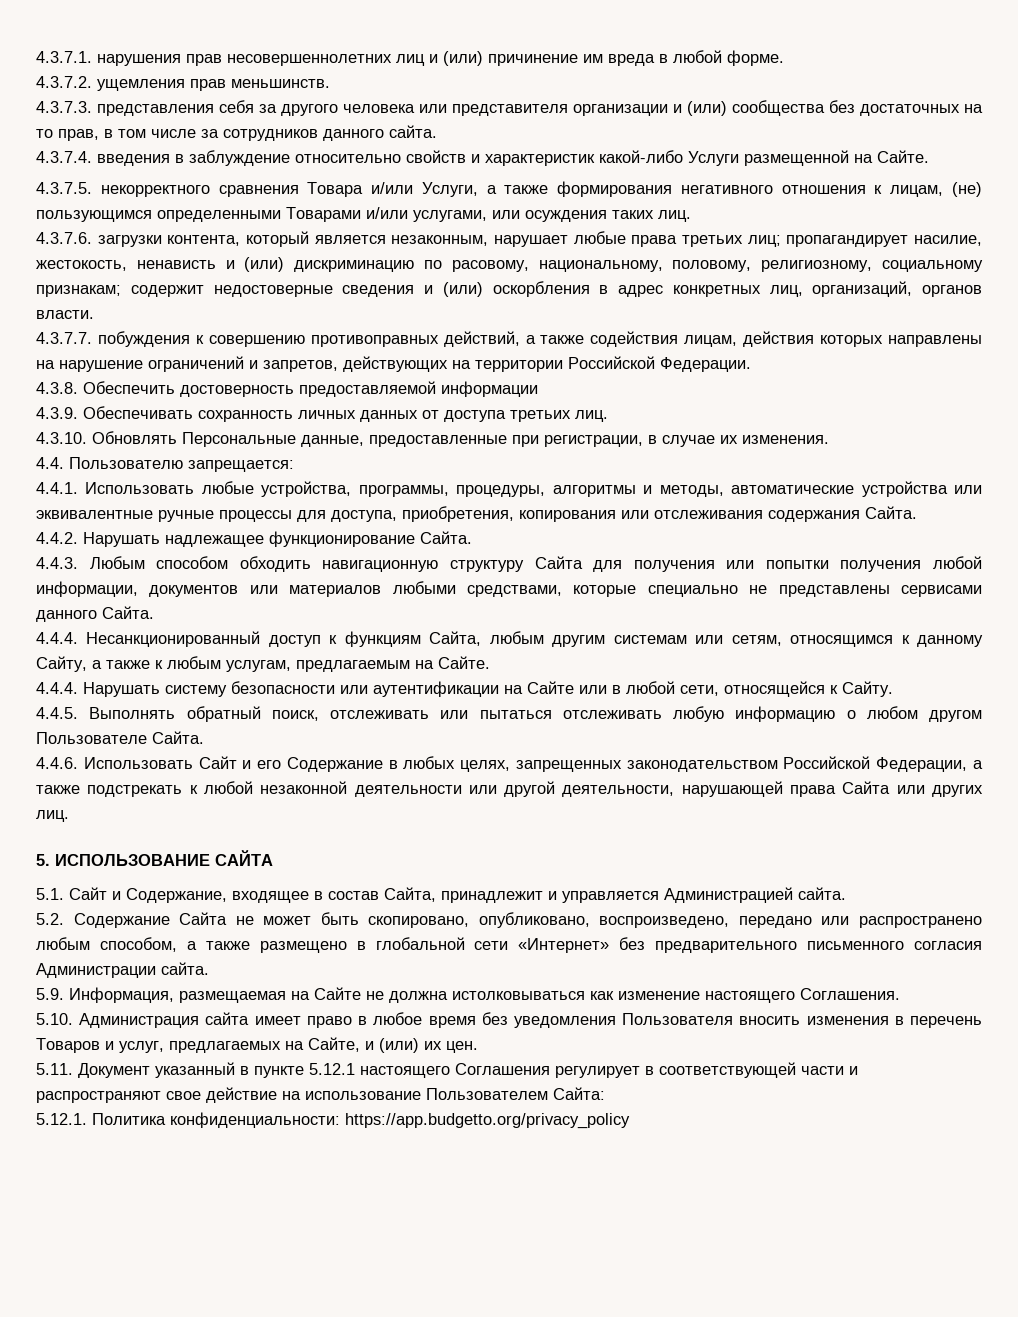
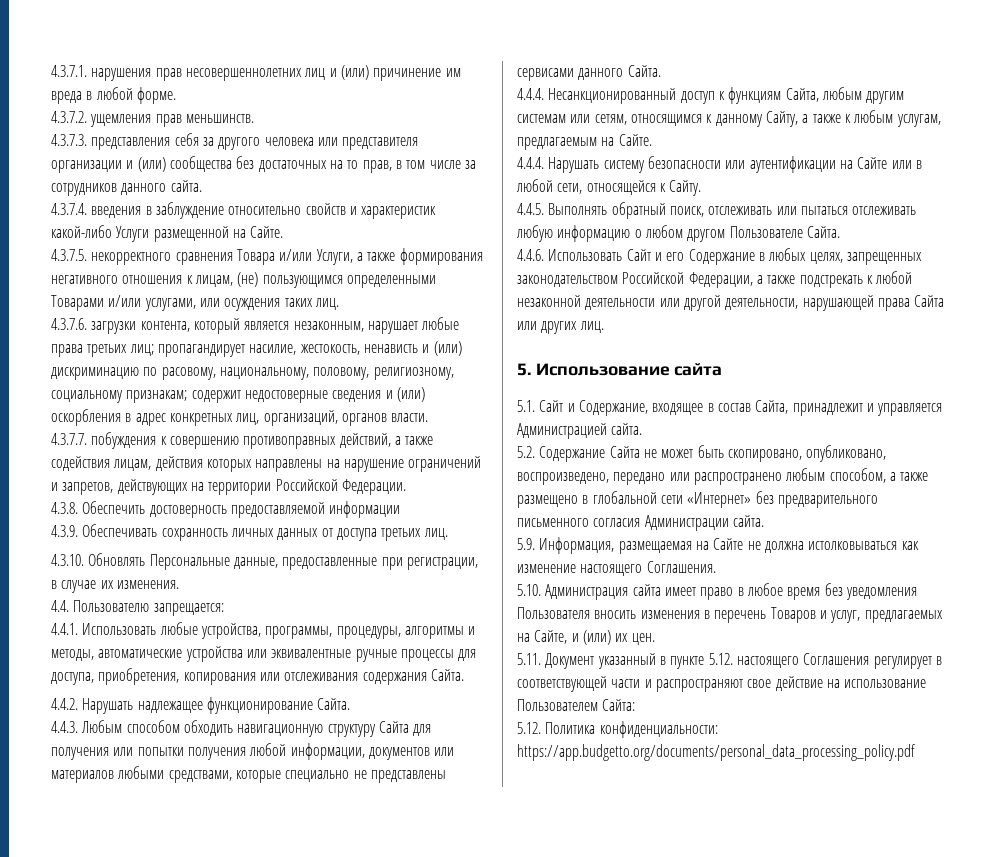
[55,850,273,866] ИСПОЛЬЗОВАНИЕ САЙТА -> [535,363,723,376] Использование сайта
[309,1063,355,1075] 5.12.1 -> [708,653,733,665] 5.12.
[36,1113,87,1125] 5.12.1. -> [517,722,541,734] 5.12.
[345,1113,630,1129] https://app.budgetto.org/privacy_policy -> [517,744,915,761] https://app.budgetto.org/documents/personal_data_processing_policy.pdf

